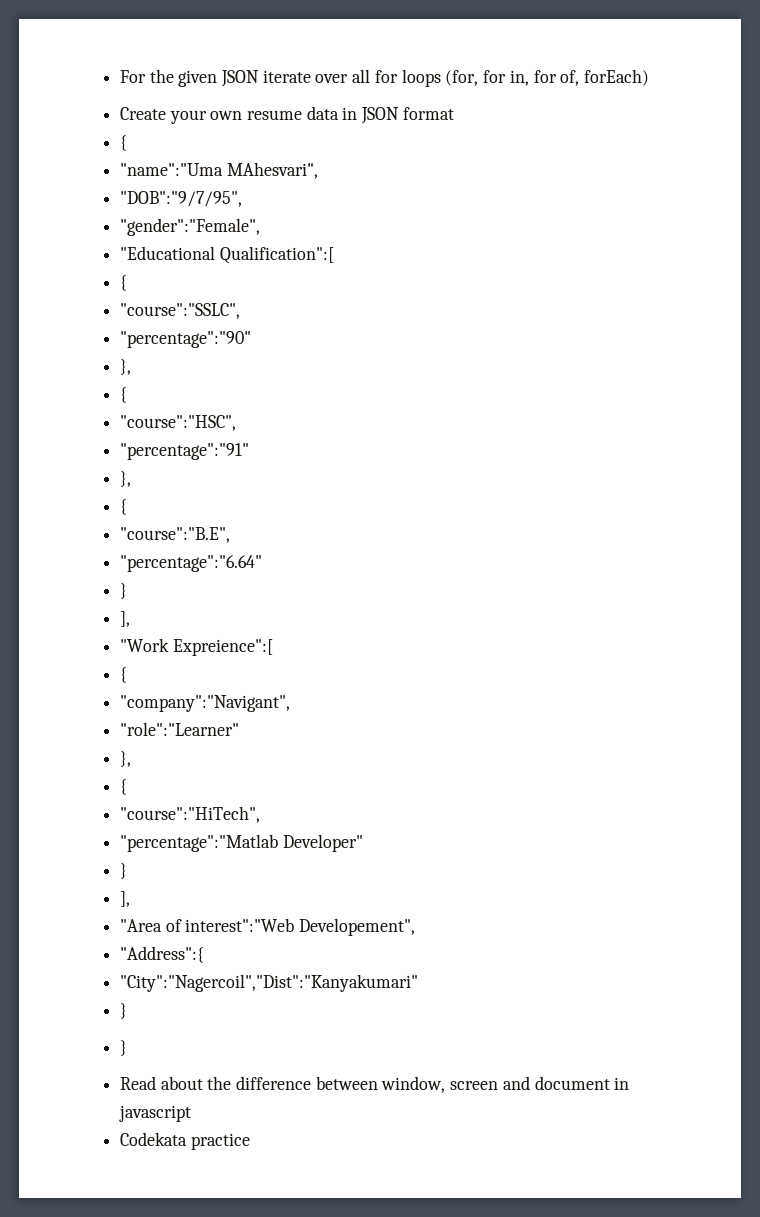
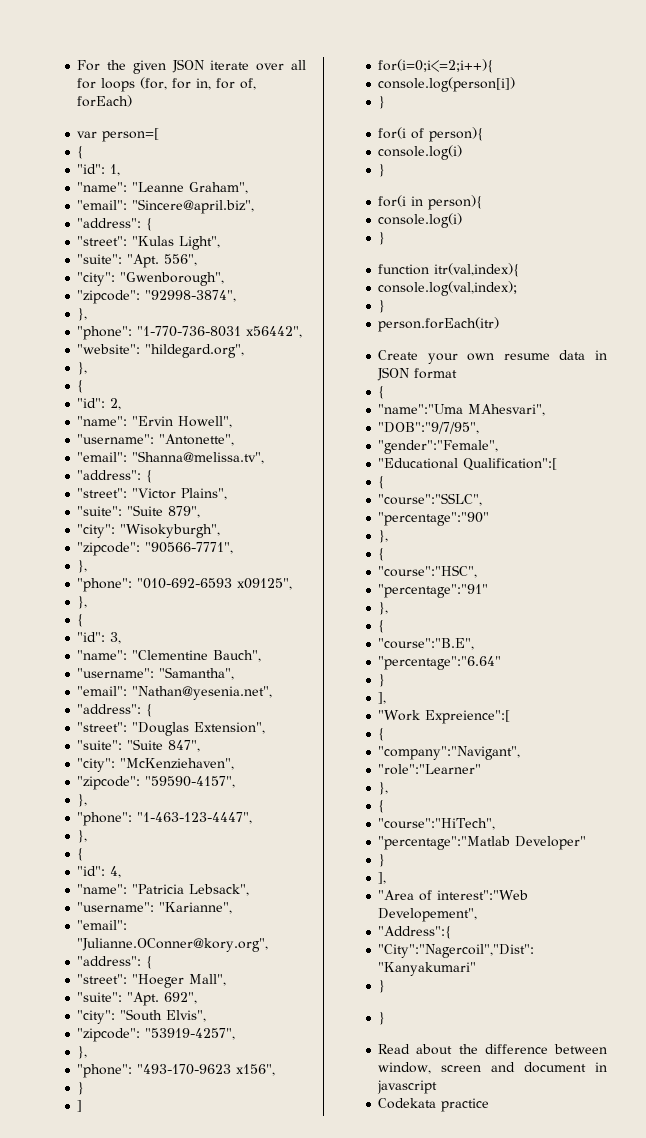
(649, 77) none -> [77,128,160,142] [77,146,85,159] [77,164,121,176] [77,182,249,194] [77,199,255,214] [77,218,154,231] [77,236,221,250] [77,254,198,268] [77,272,225,286] [77,290,237,304] [77,308,88,321] [77,326,303,340] [77,344,245,358] [77,362,88,375] [77,380,85,393] [77,398,122,410] [77,416,233,428] [77,434,235,446] [77,451,265,464] [77,470,154,483] [77,488,228,500] [77,505,201,518] [77,524,221,538] [77,542,234,556] [77,560,88,573] [77,578,293,592] [77,596,88,609] [77,614,85,627] [77,632,122,644] [77,650,262,662] [77,667,235,680] [77,686,273,700] [77,704,154,717] [77,722,266,736] [77,739,201,752] [77,758,235,772] [77,776,236,790] [77,794,88,807] [77,812,253,826] [77,830,88,843] [77,848,85,861] [77,866,122,878] [77,884,250,896] [77,902,233,914] [77,920,128,930] [77,938,269,952] [77,956,154,969] [77,974,227,988] [77,992,198,1006] [77,1009,207,1024] [77,1028,236,1042] [77,1046,88,1059] [77,1064,276,1078] [77,1082,85,1095] [77,1100,83,1112] [378,59,495,73] [378,77,516,92] [378,96,386,109] [378,127,485,142] [378,145,463,160] [378,164,386,177] [378,195,484,210] [378,213,463,228] [378,232,386,245] [378,263,521,277] [378,281,518,296] [378,300,386,313] [378,317,500,332] // var person=[ // { // "id": 1, // "name": "Leanne Graham", // "email": "Sincere@april.biz", // "address": { // "street": "Kulas Light", // "suite": "Apt. 556", // "city": "Gwenborough", // "zipcode": "92998-3874", // }, // "phone": "1-770-736-8031 x56442", // "website": "hildegard.org", // }, // { // "id": 2, // "name": "Ervin Howell", // "username": "Antonette", // "email": "Shanna@melissa.tv", // "address": { // "street": "Victor Plains", // "suite": "Suite 879", // "city": "Wisokyburgh", // "zipcode": "90566-7771", // }, // "phone": "010-692-6593 x09125", // }, // { // "id": 3, // "name": "Clementine Bauch", // "username": "Samantha", // "email": "Nathan@yesenia.net", // "address": { // "street": "Douglas Extension", // "suite": "Suite 847", // "city": "McKenziehaven", // "zipcode": "59590-4157", // }, // "phone": "1-463-123-4447", // }, // { // "id": 4, // "name": "Patricia Lebsack", // "username": "Karianne", // "email": "Julianne.OConner@kory.org", // "address": { // "street": "Hoeger Mall", // "suite": "Apt. 692", // "city": "South Elvis", // "zipcode": "53919-4257", // }, // "phone": "493-170-9623 x156", // } // ] // for(i=0;i<=2;i++){ // console.log(person[i]) // } // for(i of person){ // console.log(i) // } // for(i in person){ // console.log(i) // } // function itr(val,index){ // console.log(val,index); // } // person.forEach(itr)

